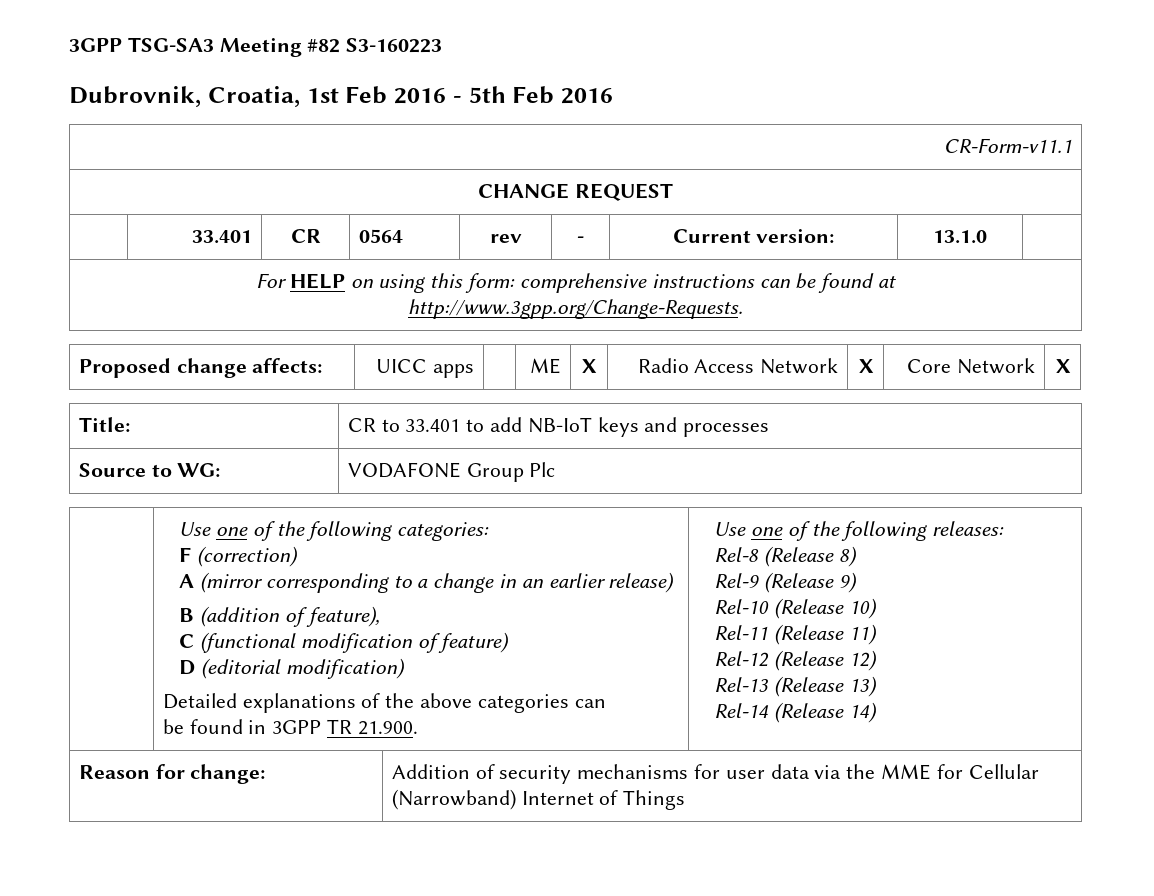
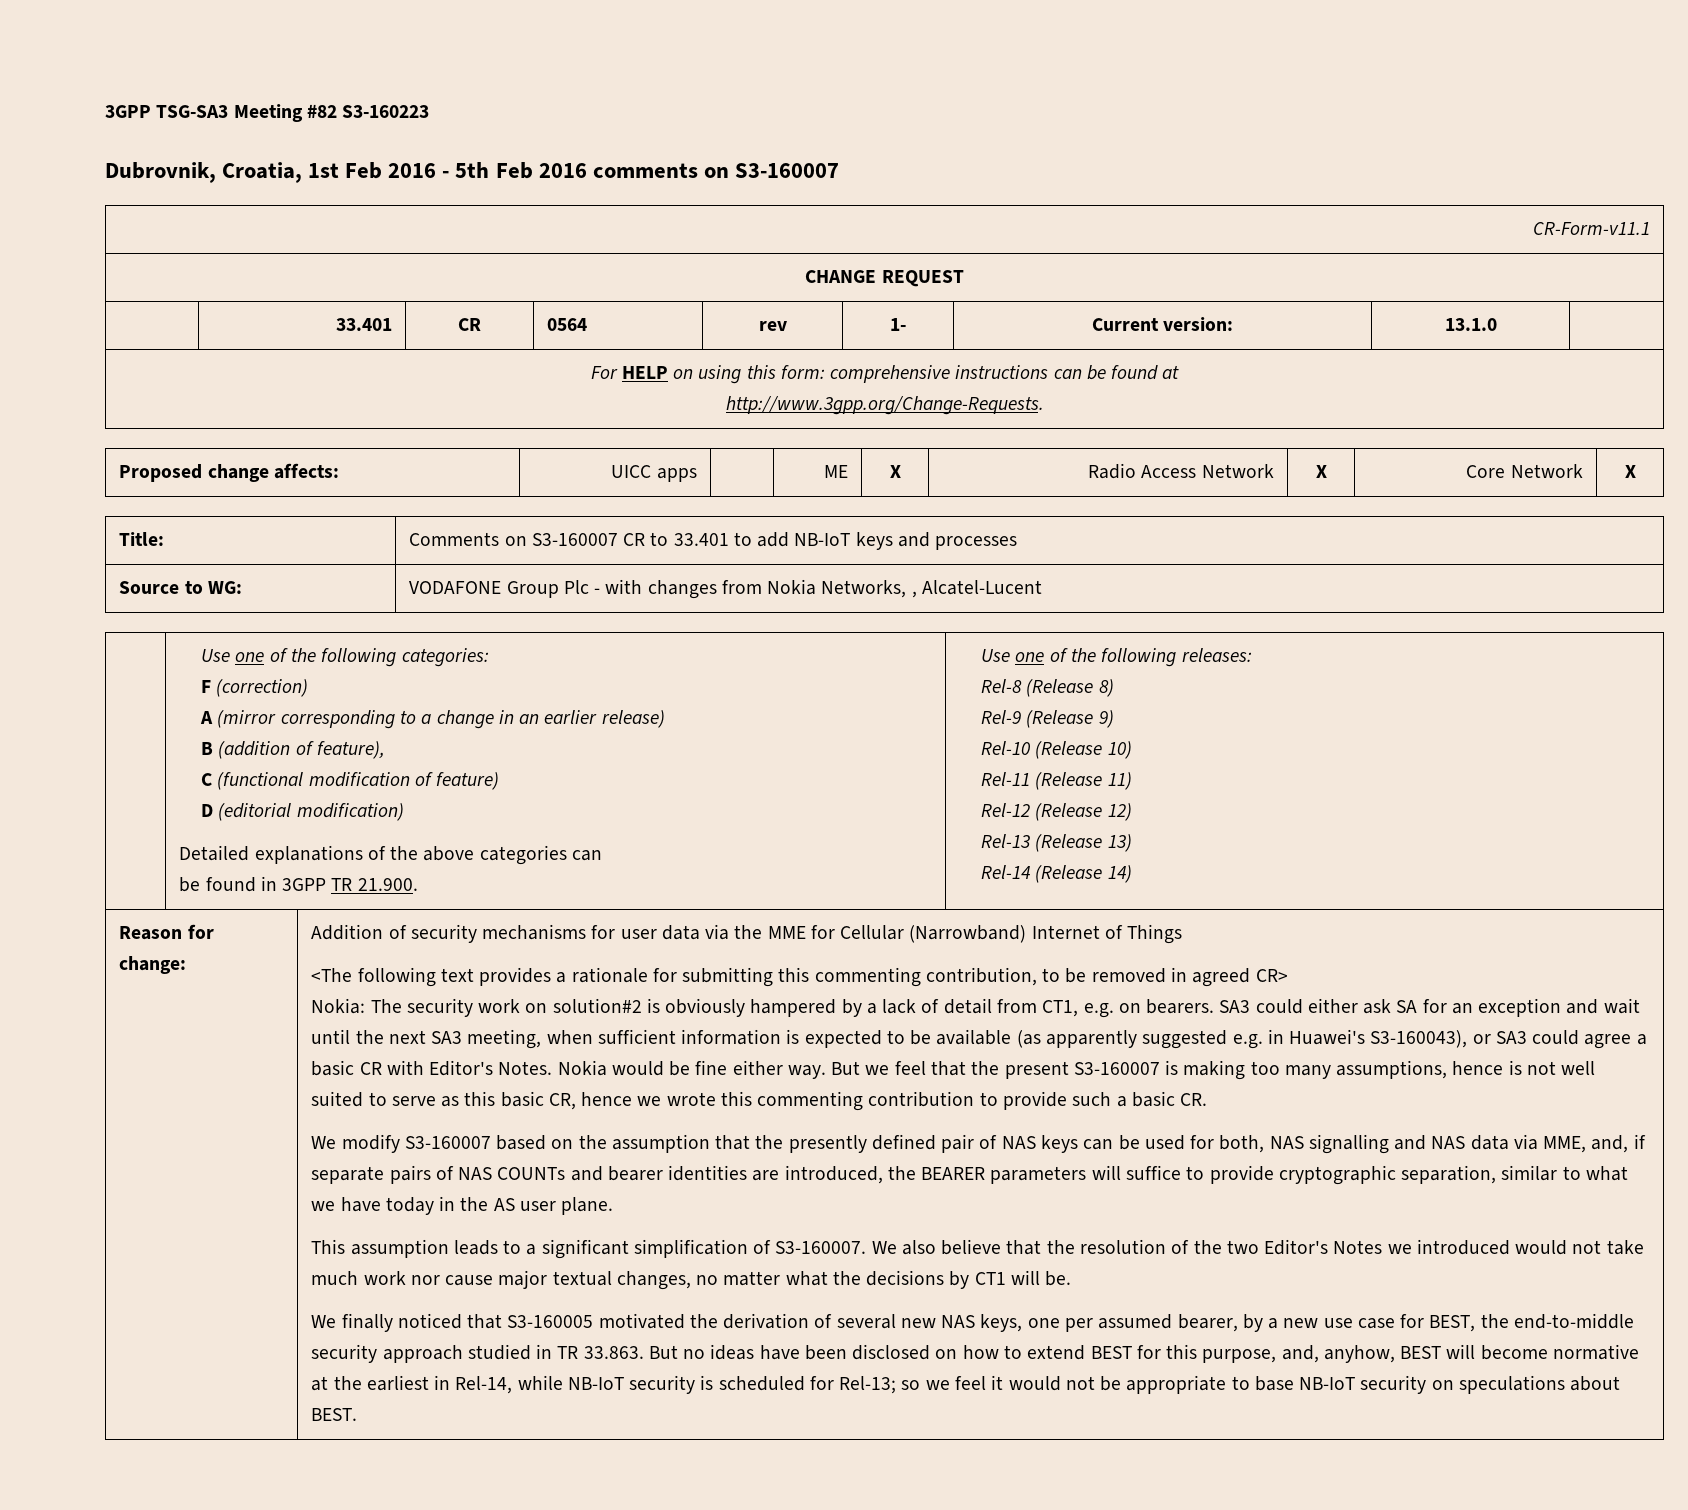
(613, 96) none -> [592,163,839,178] comments on S3-160007
[577,236,584,243] - -> [890,318,906,331] 1-
(130, 424) none -> [409,532,618,546] Comments on S3-160007
(556, 469) none -> [594,579,1042,599] - with changes from Nokia Networks, , Alcatel-Lucent
(686, 800) none -> [311,967,1288,987] [311,998,1640,1018] [311,1029,1647,1049] [311,1060,1596,1080] [311,1091,1208,1111] [311,1134,1646,1154] [311,1165,1628,1185] [311,1196,614,1215] [311,1239,1644,1259] [311,1270,1072,1290] [311,1313,1634,1332] [311,1344,1639,1363] [311,1375,1621,1394] [311,1408,358,1421] // <The following text provides a rationale for submitting this commenting contribution, to be removed in agreed CR> // Nokia: The security work on solution#2 is obviously hampered by a lack of detail from CT1, e.g. on bearers. SA3 could either ask SA for an exception and wait until the next SA3 meeting, when sufficient information is expected to be available (as apparently suggested e.g. in Huawei's S3-160043), or SA3 could agree a basic CR with Editor's Notes. Nokia would be fine either way. But we feel that the present S3-160007 is making too many assumptions, hence is not well suited to serve as this basic CR, hence we wrote this commenting contribution to provide such a basic CR. // We modify S3-160007 based on the assumption that the presently defined pair of NAS keys can be used for both, NAS signalling and NAS data via MME, and, if separate pairs of NAS COUNTs and bearer identities are introduced, the BEARER parameters will suffice to provide cryptographic separation, similar to what we have today in the AS user plane. // This assumption leads to a significant simplification of S3-160007. We also believe that the resolution of the two Editor's Notes we introduced would not take much work nor cause major textual changes, no matter what the decisions by CT1 will be. // We finally noticed that S3-160005 motivated the derivation of several new NAS keys, one per assumed bearer, by a new use case for BEST, the end-to-middle security approach studied in TR 33.863. But no ideas have been disclosed on how to extend BEST for this purpose, and, anyhow, BEST will become normative at the earliest in Rel-14, while NB-IoT security is scheduled for Rel-13; so we feel it would not be appropriate to base NB-IoT security on speculations about BEST.

